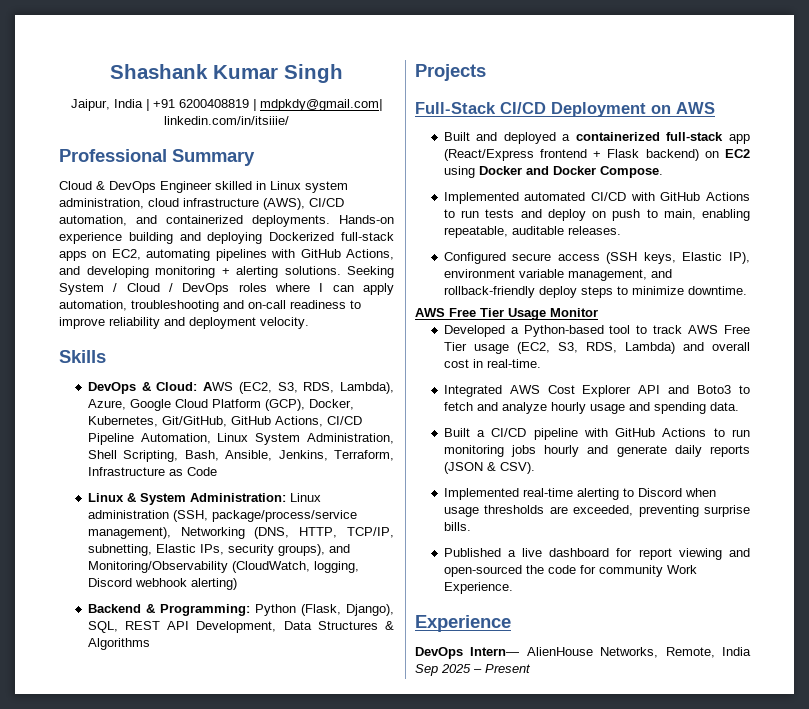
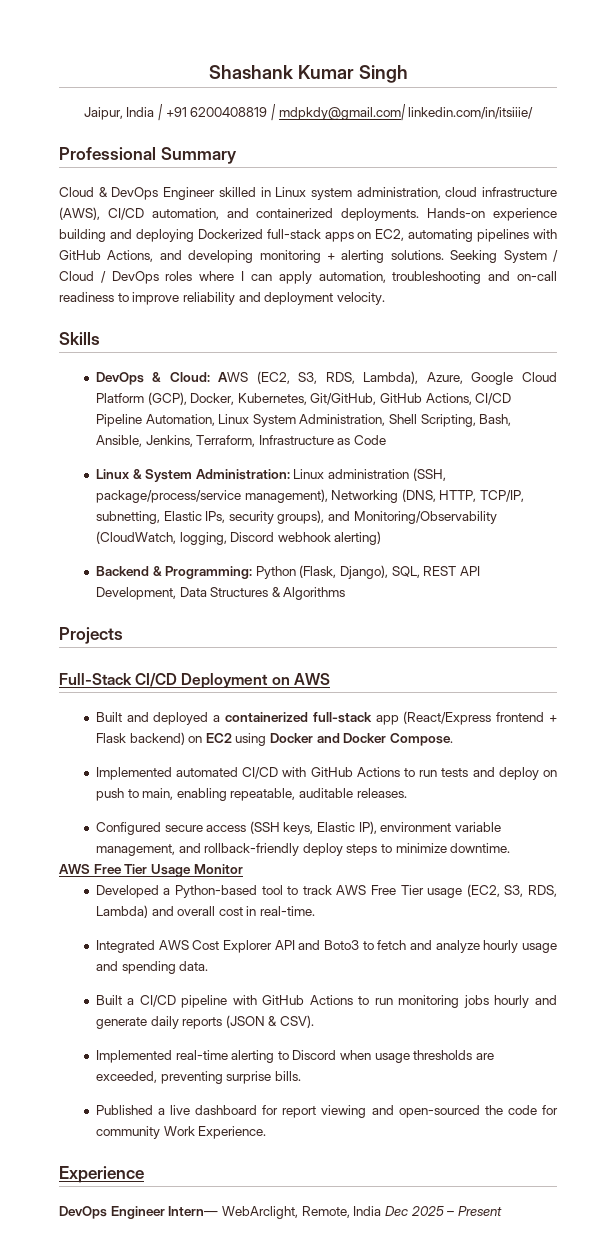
[470,647,659,658] Intern— AlienHouse Networks, -> [110,1206,298,1219] Engineer Intern— WebArclight,
[415,664,438,676] Sep -> [384,1206,408,1216] Dec

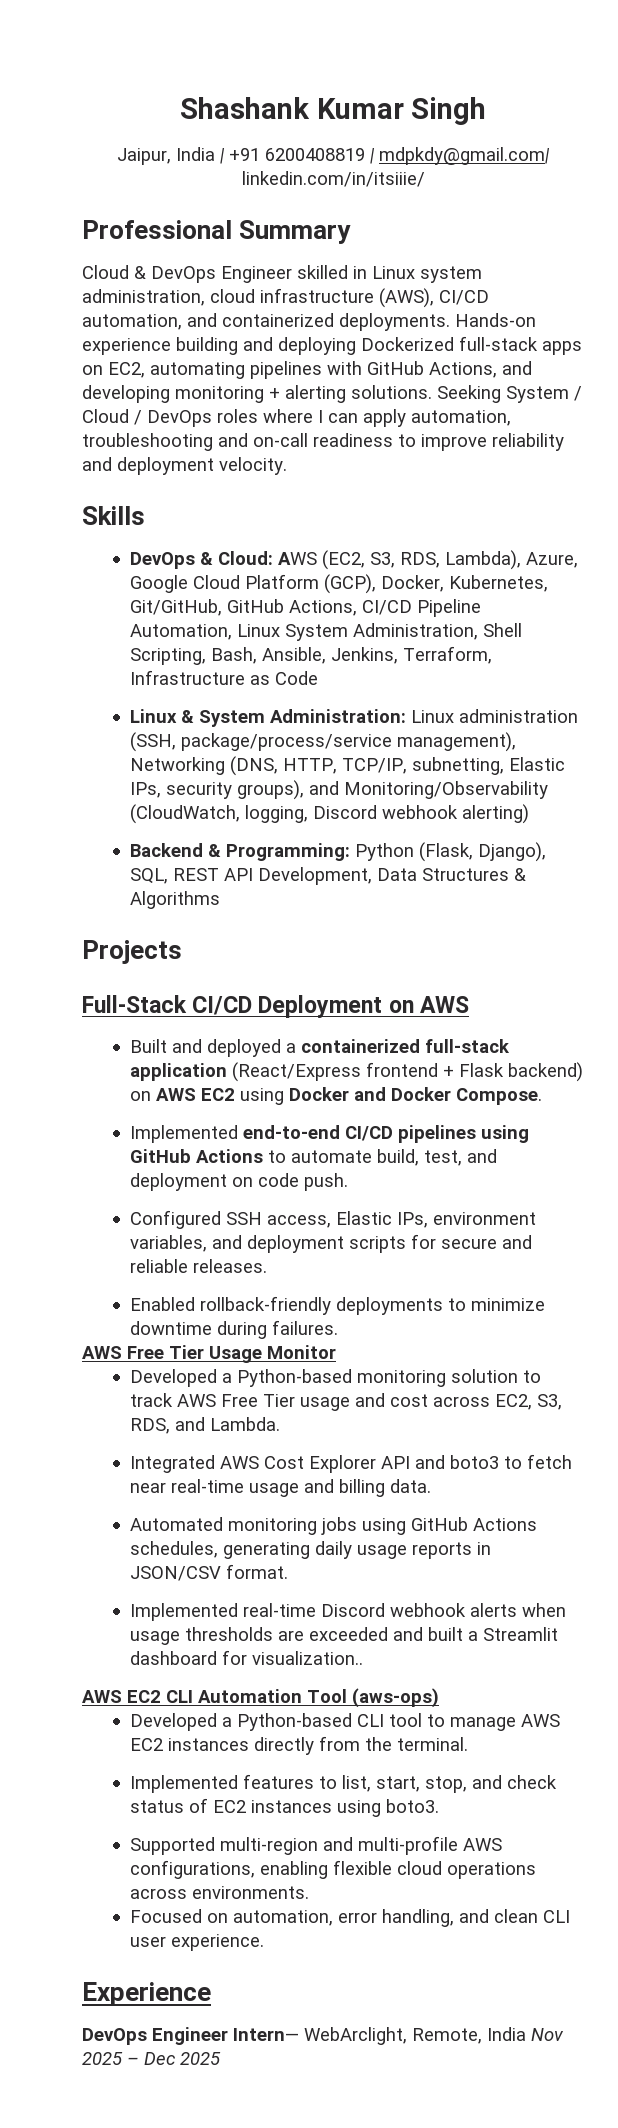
[375,715,399,725] app -> [129,1063,227,1081] application
(203, 739) none -> [155,1088,196,1101] AWS
[176,767,557,780] [95,788,407,801] [95,821,502,835] [95,843,511,856] automated CI/CD with GitHub Actions to run tests and deploy on push to main, enabling repeatable, auditable releases. // Configured secure access (SSH keys, Elastic IP), environment variable management, and rollback-friendly deploy steps to minimize downtime. -> [242,1125,529,1143] [129,1149,497,1166] [129,1173,348,1191] [129,1210,536,1229] [129,1234,532,1253] [129,1259,267,1273] [129,1296,545,1315] [129,1320,338,1339] end-to-end CI/CD pipelines using GitHub Actions to automate build, test, and deployment on code push. // Configured SSH access, Elastic IPs, environment variables, and deployment scripts for secure and reliable releases. // Enabled rollback-friendly deployments to minimize downtime during failures.
[261,885,283,895] tool -> [356,1369,518,1387] monitoring solution
[466,884,558,897] [95,905,316,918] (EC2, S3, RDS, Lambda) and overall cost in real-time. -> [354,1393,562,1410] [129,1417,280,1434] and cost across EC2, S3, RDS, and Lambda.
[323,940,359,950] Boto3 -> [449,1455,499,1469] boto3
[409,940,557,953] [95,961,176,974] and analyze hourly usage and spending -> [129,1479,385,1497] near real-time usage and billing
[95,995,557,1008] [95,1015,315,1029] Built a CI/CD pipeline with GitHub Actions to run monitoring jobs hourly and generate daily reports (JSON & CSV). -> [129,1517,537,1535] [129,1541,491,1559] [129,1564,288,1581] Automated monitoring jobs using GitHub Actions schedules, generating daily usage reports in JSON/CSV format.
[231,1050,337,1063] alerting to Discord -> [320,1603,517,1617] Discord webhook alerts
[95,1071,301,1084] [95,1105,559,1118] [95,1126,267,1139] exceeded, preventing surprise bills. // Published a live dashboard for report viewing and open-sourced the code for community Work Experience. -> [308,1627,558,1641] [129,1650,363,1665] [82,1688,439,1708] [129,1713,560,1731] [129,1736,468,1755] [129,1774,557,1793] [129,1798,439,1817] [129,1836,502,1855] [129,1860,536,1879] [129,1886,309,1899] [129,1909,570,1927] [129,1934,264,1951] exceeded and built a Streamlit dashboard for visualization.. // AWS EC2 CLI Automation Tool (aws-ops) // Developed a Python-based CLI tool to manage AWS EC2 instances directly from the terminal. // Implemented features to list, start, stop, and check status of EC2 instances using boto3. // Supported multi-region and multi-profile AWS configurations, enabling flexible cloud operations across environments. // Focused on automation, error handling, and clean CLI user experience.
[384,1206,502,1216] Dec 2025 – Present -> [531,2028,564,2041] [82,2052,221,2065] Nov 2025 – Dec 2025

